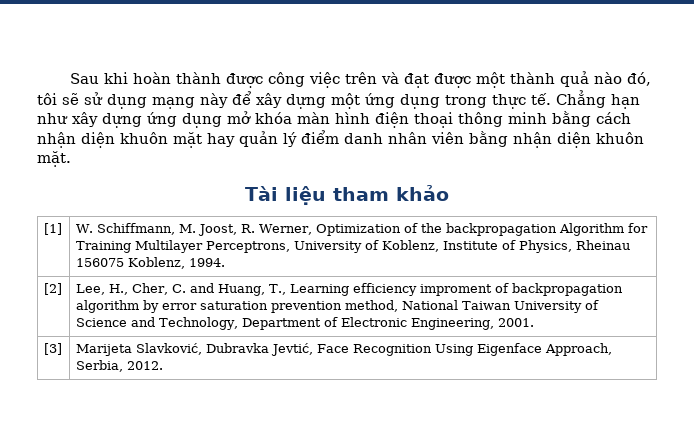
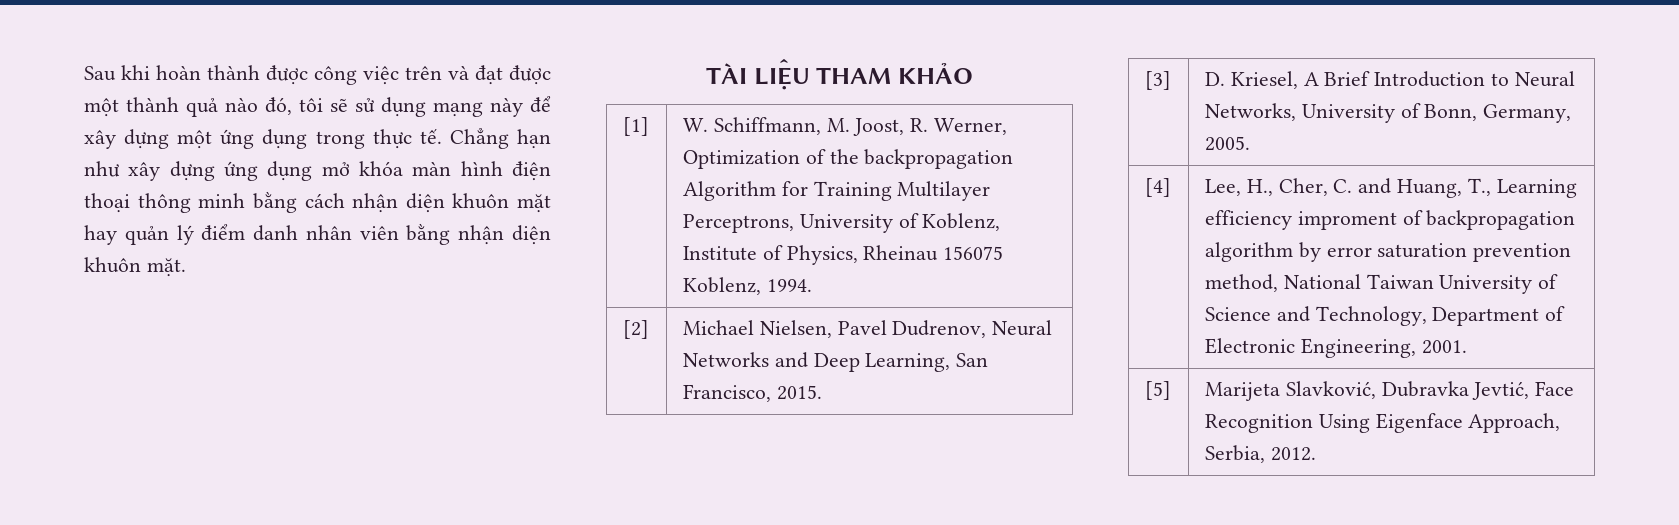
[245,184,449,206] Tài liệu tham khảo -> [705,59,974,90] TÀI LIỆU THAM KHẢO
(62, 289) none -> [682,320,1053,338] [682,352,989,372] [682,384,822,402] [1144,71,1171,90] [1204,71,1575,89] [1204,103,1572,123] [1204,136,1250,151] [1144,178,1171,197] | Michael Nielsen, Pavel Dudrenov, Neural Networks and Deep Learning, San Francisco, 2015. // [3] | D. Kriesel, A Brief Introduction to Neural Networks, University of Bonn, Germany, 2005. // [4]
[43,343,62,355] [3] -> [1144,381,1171,400] [5]

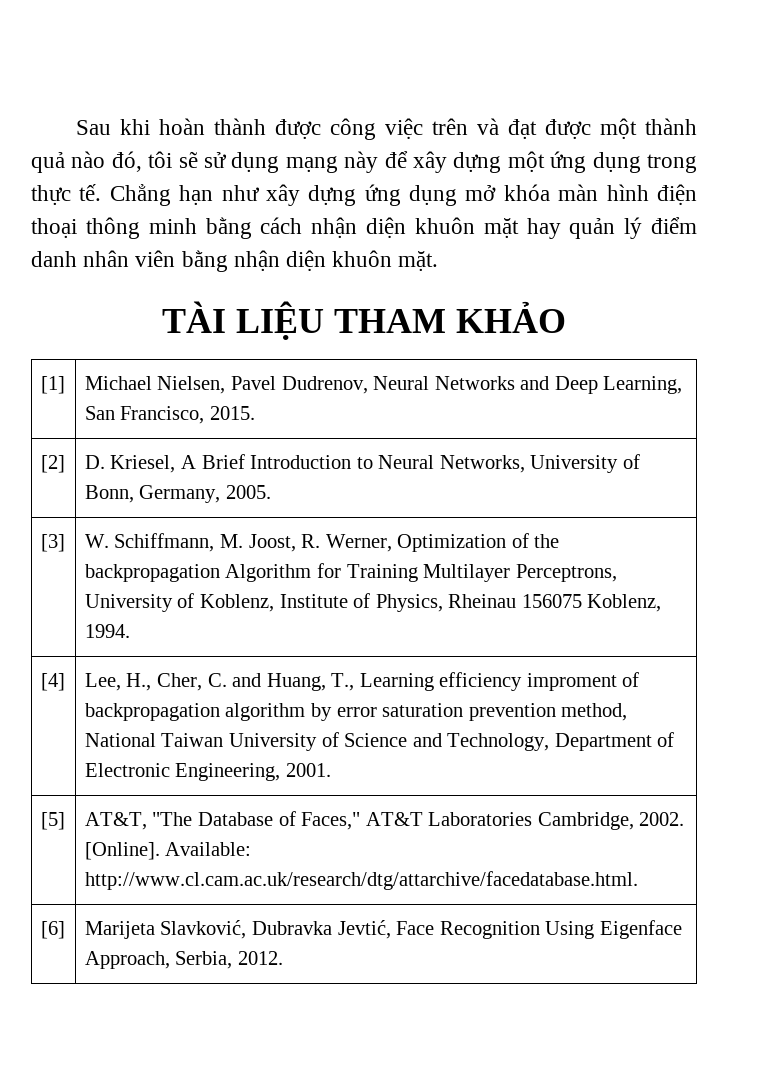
(649, 126) none -> [84,376,683,394] [84,406,255,424] [40,455,65,473] [84,454,640,473] [84,485,271,503] [40,534,65,552] | Michael Nielsen, Pavel Dudrenov, Neural Networks and Deep Learning, San Francisco, 2015. // [2] | D. Kriesel, A Brief Introduction to Neural Networks, University of Bonn, Germany, 2005. // [3]
[622,320,649,339] [682,320,1053,338] [682,352,989,372] [682,384,822,402] [1144,71,1171,90] [1204,71,1575,89] [1204,103,1572,123] [1204,136,1250,151] // [2] | Michael Nielsen, Pavel Dudrenov, Neural Networks and Deep Learning, San Francisco, 2015. // [3] | D. Kriesel, A Brief Introduction to Neural Networks, University of Bonn, Germany, 2005. -> (130, 631) none
(1171, 390) none -> [84,811,685,830] [84,842,252,860] [84,871,638,890] [40,921,65,939] | AT&T, "The Database of Faces," AT&T Laboratories Cambridge, 2002. [Online]. Available: http://www.cl.cam.ac.uk/research/dtg/attarchive/facedatabase.html. // [6]

